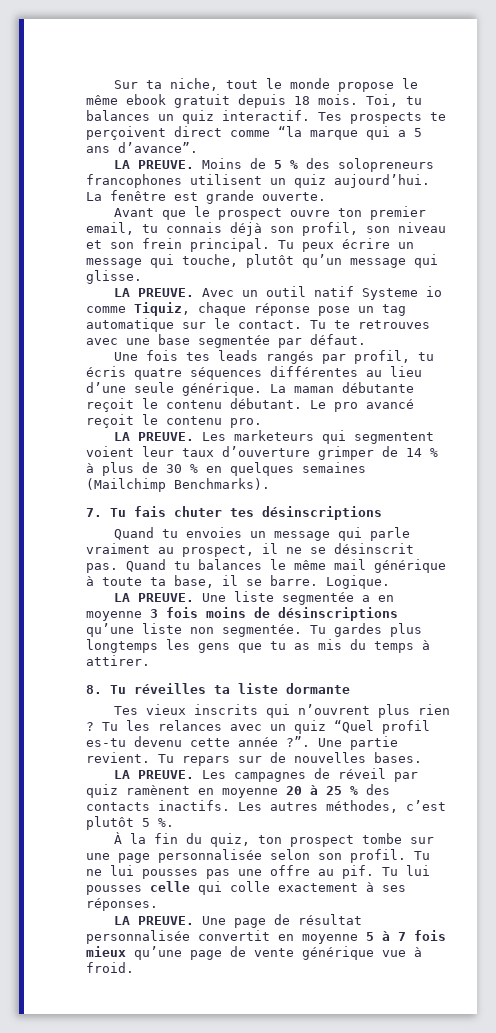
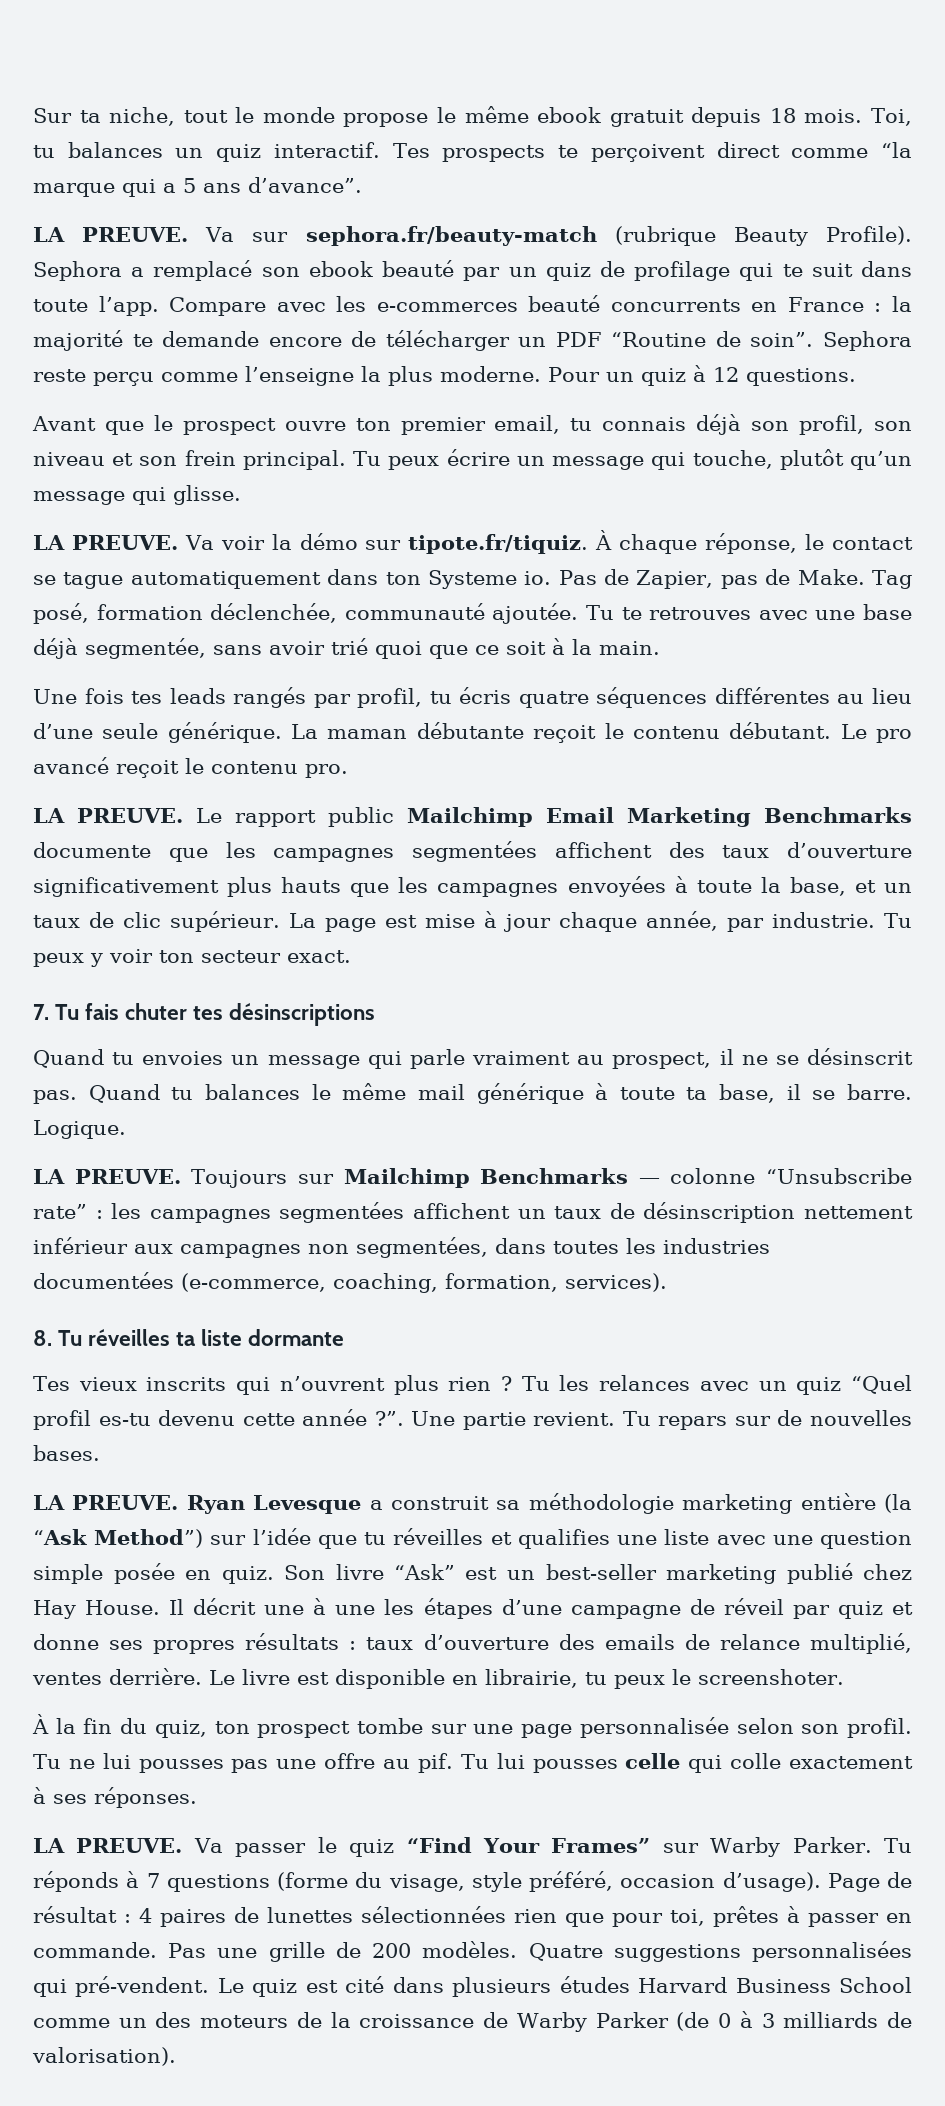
[201,158,434,172] [86,174,430,188] [86,190,326,204] Moins de 5 % des solopreneurs francophones utilisent un quiz aujourd’hui. La fenêtre est grande ouverte. -> [205,226,913,246] [33,260,912,281] [33,295,912,316] [33,330,912,351] [33,365,856,386] Va sur sephora.fr/beauty-match (rubrique Beauty Profile). Sephora a remplacé son ebook beauté par un quiz de profilage qui te suit dans toute l’app. Compare avec les e-commerces beauté concurrents en France : la majorité te demande encore de télécharger un PDF “Routine de soin”. Sephora reste perçu comme l’enseigne la plus moderne. Pour un quiz à 12 questions.
[201,286,442,300] [86,302,406,316] [86,318,302,332] Avec un outil natif Systeme io comme Tiquiz, chaque réponse pose un tag automatique sur le contact. -> [184,530,914,554] [33,569,913,589] [33,603,579,624] Va voir la démo sur tipote.fr/tiquiz. À chaque réponse, le contact se tague automatiquement dans ton Systeme io. Pas de Zapier, pas de Make. Tag posé, formation déclenchée, communauté ajoutée.
[198,334,366,348] segmentée par défaut. -> [33,638,660,659] déjà segmentée, sans avoir trié quoi que ce soit à la main.
[201,430,434,444] [86,446,438,460] [86,462,366,476] [86,478,270,492] Les marketeurs qui segmentent voient leur taux d’ouverture grimper de 14 % à plus de 30 % en quelques semaines (Mailchimp Benchmarks). -> [196,807,912,827] [33,841,912,862] [33,876,913,897] [33,911,912,932] [33,949,351,967] Le rapport public Mailchimp Email Marketing Benchmarks documente que les campagnes segmentées affichent des taux d’ouverture significativement plus hauts que les campagnes envoyées à toute la base, et un taux de clic supérieur. La page est mise à jour chaque année, par industrie. Tu peux y voir ton secteur exact.
[201,591,394,605] [86,607,398,621] [86,623,422,637] [86,639,430,653] [86,655,150,666] Une liste segmentée a en moyenne 3 fois moins de désinscriptions qu’une liste non segmentée. Tu gardes plus longtemps les gens que tu as mis du temps à attirer. -> [191,1168,912,1188] [33,1202,914,1223] [33,1237,770,1258] [33,1272,667,1293] Toujours sur Mailchimp Benchmarks — colonne “Unsubscribe rate” : les campagnes segmentées affichent un taux de désinscription nettement inférieur aux campagnes non segmentées, dans toutes les industries documentées (e-commerce, coaching, formation, services).
[201,768,418,782] [86,784,390,798] [86,800,446,813] [86,816,174,830] Les campagnes de réveil par quiz ramènent en moyenne 20 à 25 % des contacts inactifs. Les autres méthodes, c’est plutôt 5 %. -> [186,1493,912,1514] [33,1528,913,1549] [33,1563,912,1584] [33,1598,914,1619] [33,1633,913,1654] [32,1668,844,1689] Ryan Levesque a construit sa méthodologie marketing entière (la “Ask Method”) sur l’idée que tu réveilles et qualifies une liste avec une question simple posée en quiz. Son livre “Ask” est un best-seller marketing publié chez Hay House. Il décrit une à une les étapes d’une campagne de réveil par quiz et donne ses propres résultats : taux d’ouverture des emails de relance multiplié, ventes derrière. Le livre est disponible en librairie, tu peux le screenshoter.
[201,914,362,928] [86,930,446,944] [86,946,422,960] [86,962,134,973] Une page de résultat personnalisée convertit en moyenne 5 à 7 fois mieux qu’une page de vente générique vue à froid. -> [193,1837,912,1857] [33,1871,913,1892] [33,1906,912,1927] [33,1941,912,1962] [33,1976,913,1997] [33,2011,912,2032] [32,2047,176,2066] Va passer le quiz “Find Your Frames” sur Warby Parker. Tu réponds à 7 questions (forme du visage, style préféré, occasion d’usage). Page de résultat : 4 paires de lunettes sélectionnées rien que pour toi, prêtes à passer en commande. Pas une grille de 200 modèles. Quatre suggestions personnalisées qui pré-vendent. Le quiz est cité dans plusieurs études Harvard Business School comme un des moteurs de la croissance de Warby Parker (de 0 à 3 milliards de valorisation).

